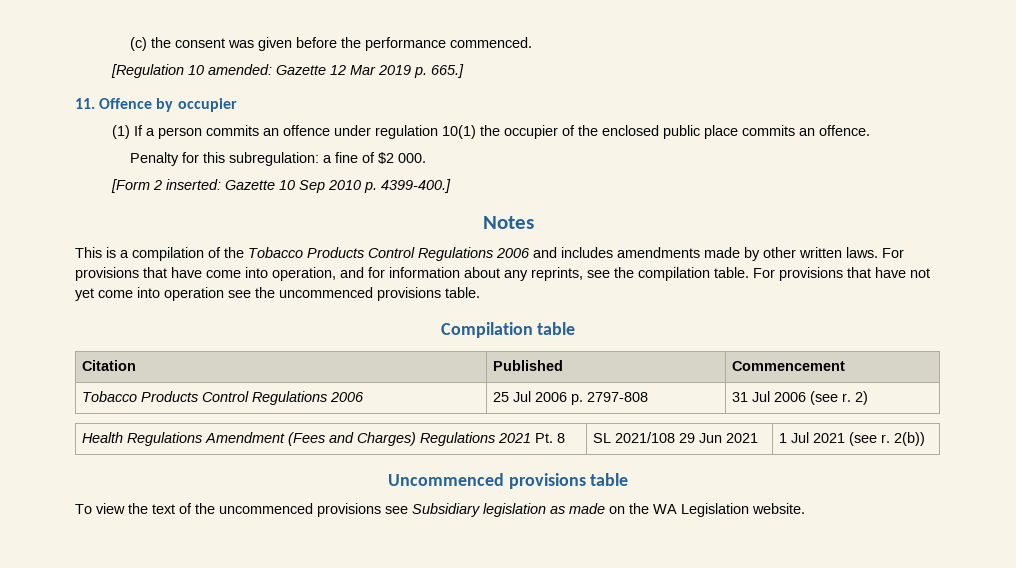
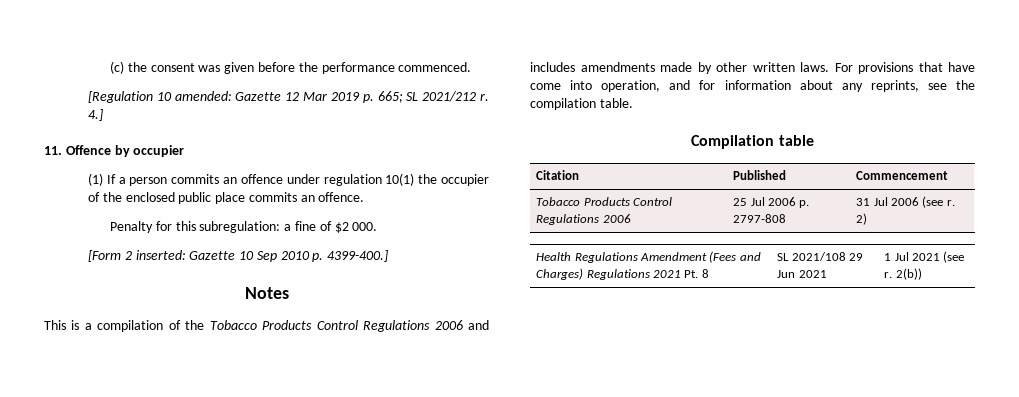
[430,64,464,78] 665.] -> [377,91,489,103] [88,109,104,121] 665; SL 2021/212 r. 4.]
[753,267,930,281] [75,287,480,301] For provisions that have not yet come into operation see the uncommenced provisions table. -> (633, 103) none
[387,473,629,489] [75,503,805,517] // Uncommenced provisions table // To view the text of the uncommenced provisions see Subsidiary legislation as made on the WA Legislation website. -> (922, 274) none

